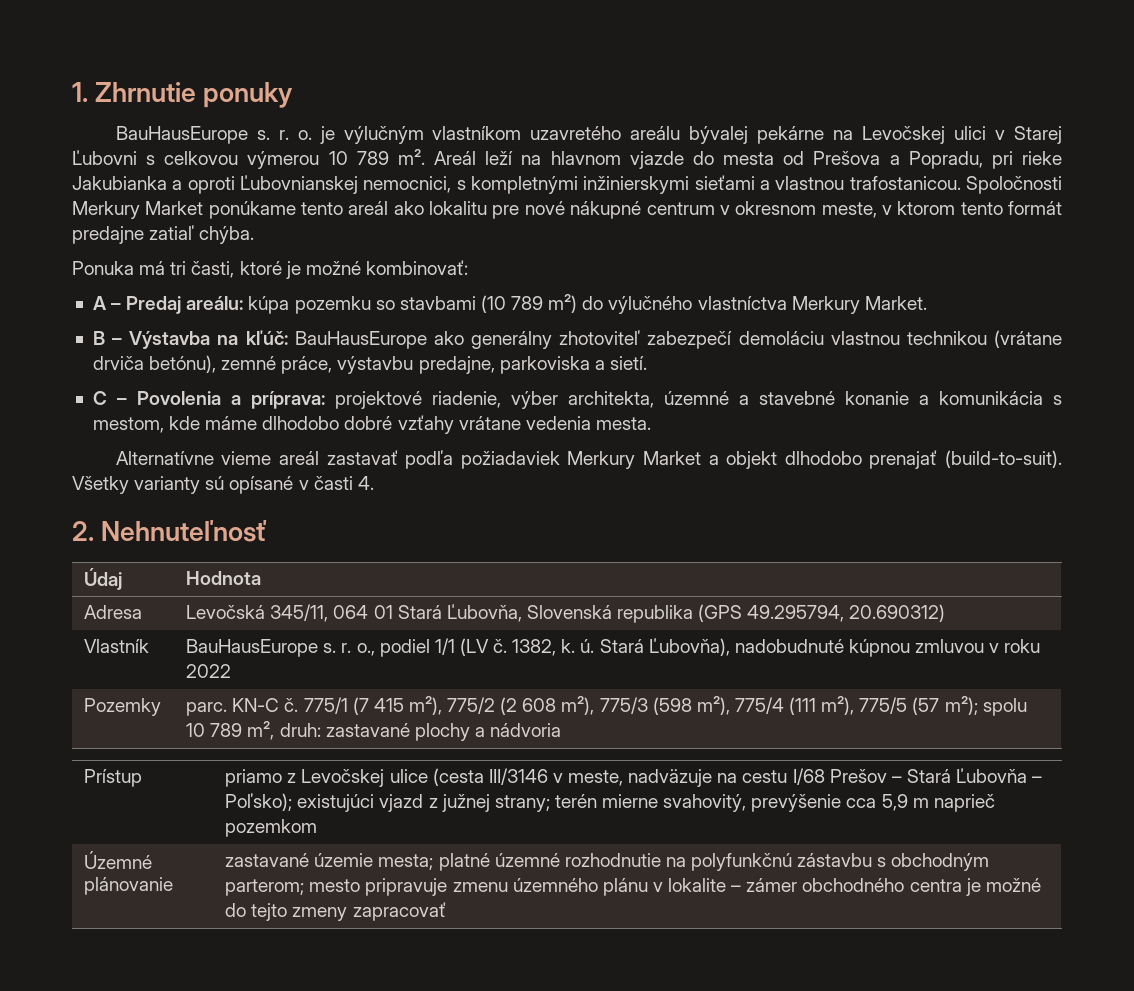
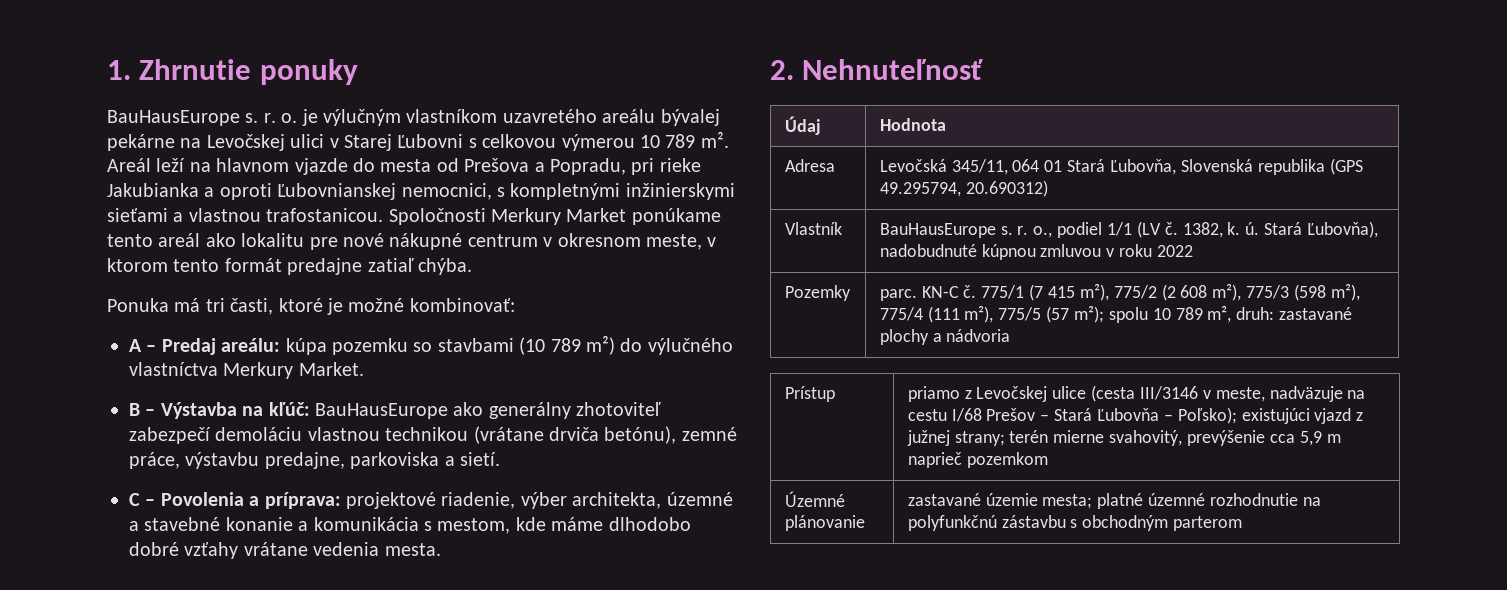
[115,450,1063,469] [72,476,374,494] // Alternatívne vieme areál zastavať podľa požiadaviek Merkury Market a objekt dlhodobo prenajať (build-to-suit). Všetky varianty sú opísané v časti 4. -> (441, 549) none
[225,878,1041,896] [225,902,446,921] parterom; mesto pripravuje zmenu územného plánu v lokalite – zámer obchodného centra je možné do tejto zmeny zapracovať -> [1173,516,1243,531] parterom

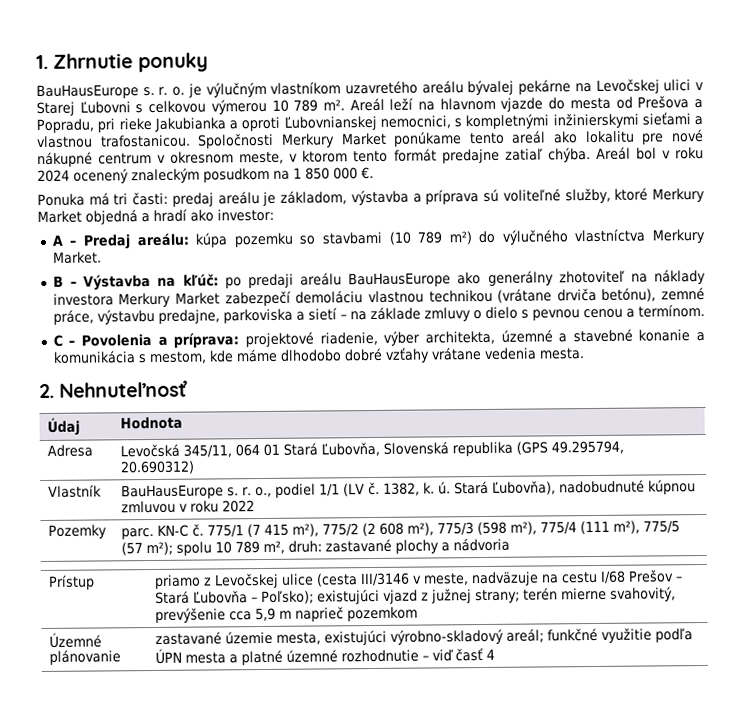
[107,298,515,315] // Ponuka má tri časti, ktoré je možné kombinovať: -> [595,146,705,160] [37,166,374,184] [37,187,705,207] [37,208,274,225] Areál bol v roku 2024 ocenený znaleckým posudkom na 1 850 000 €. // Ponuka má tri časti: predaj areálu je základom, výstavba a príprava sú voliteľné služby, ktoré Merkury Market objedná a hradí ako investor:
(310, 409) none -> [224,272,343,289] po predaji areálu
(662, 409) none -> [630,268,706,285] [52,292,221,308] na náklady investora Merkury Market
[460,452,500,466] sietí. -> [307,303,705,322] sietí – na základe zmluvy o dielo s pevnou cenou a termínom.
[1042,493,1321,509] [907,515,1243,531] mesta; platné územné rozhodnutie na polyfunkčnú zástavbu s obchodným parterom -> [275,627,693,646] [154,648,495,666] mesta, existujúci výrobno-skladový areál; funkčné využitie podľa ÚPN mesta a platné územné rozhodnutie – viď časť 4

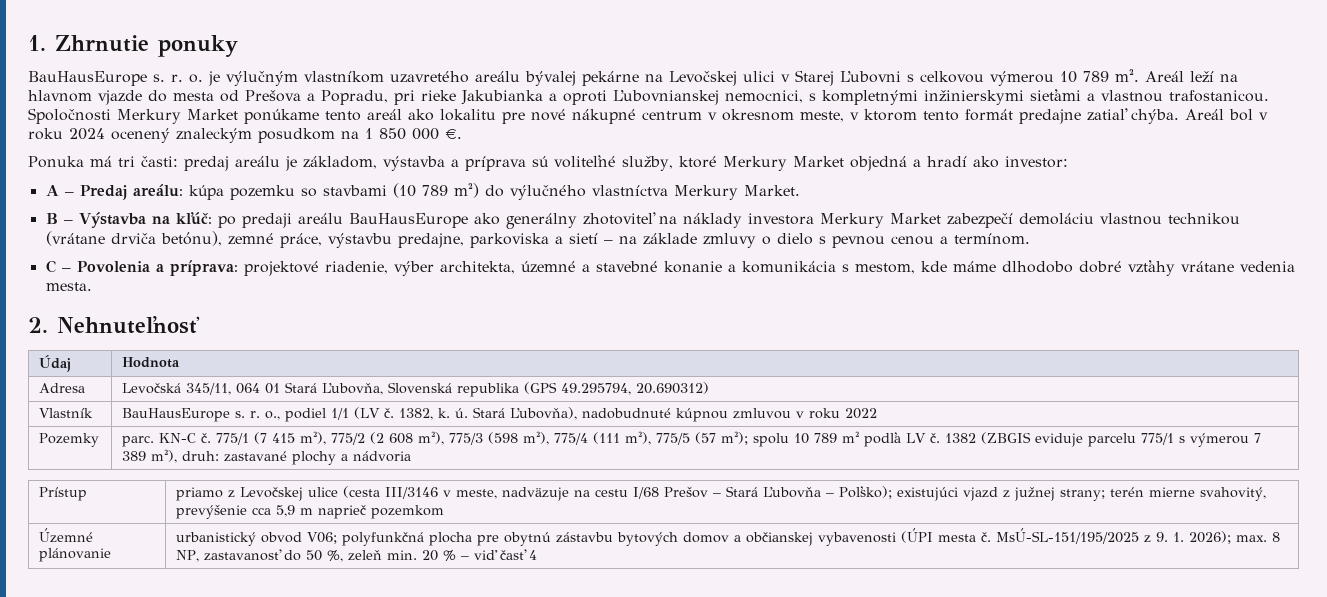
[262,540,285,554] m², -> [842,431,1262,447] [122,449,178,463] m² podľa LV č. 1382 (ZBGIS eviduje parcelu 775/1 s výmerou 7 389 m²),
[154,627,693,646] [154,648,419,666] zastavané územie mesta, existujúci výrobno-skladový areál; funkčné využitie podľa ÚPN mesta a platné územné rozhodnutie -> [176,528,1281,546] [176,549,457,562] urbanistický obvod V06; polyfunkčná plocha pre obytnú zástavbu bytových domov a občianskej vybavenosti (ÚPI mesta č. MsÚ-SL-151/195/2025 z 9. 1. 2026); max. 8 NP, zastavanosť do 50 %, zeleň min. 20 %

